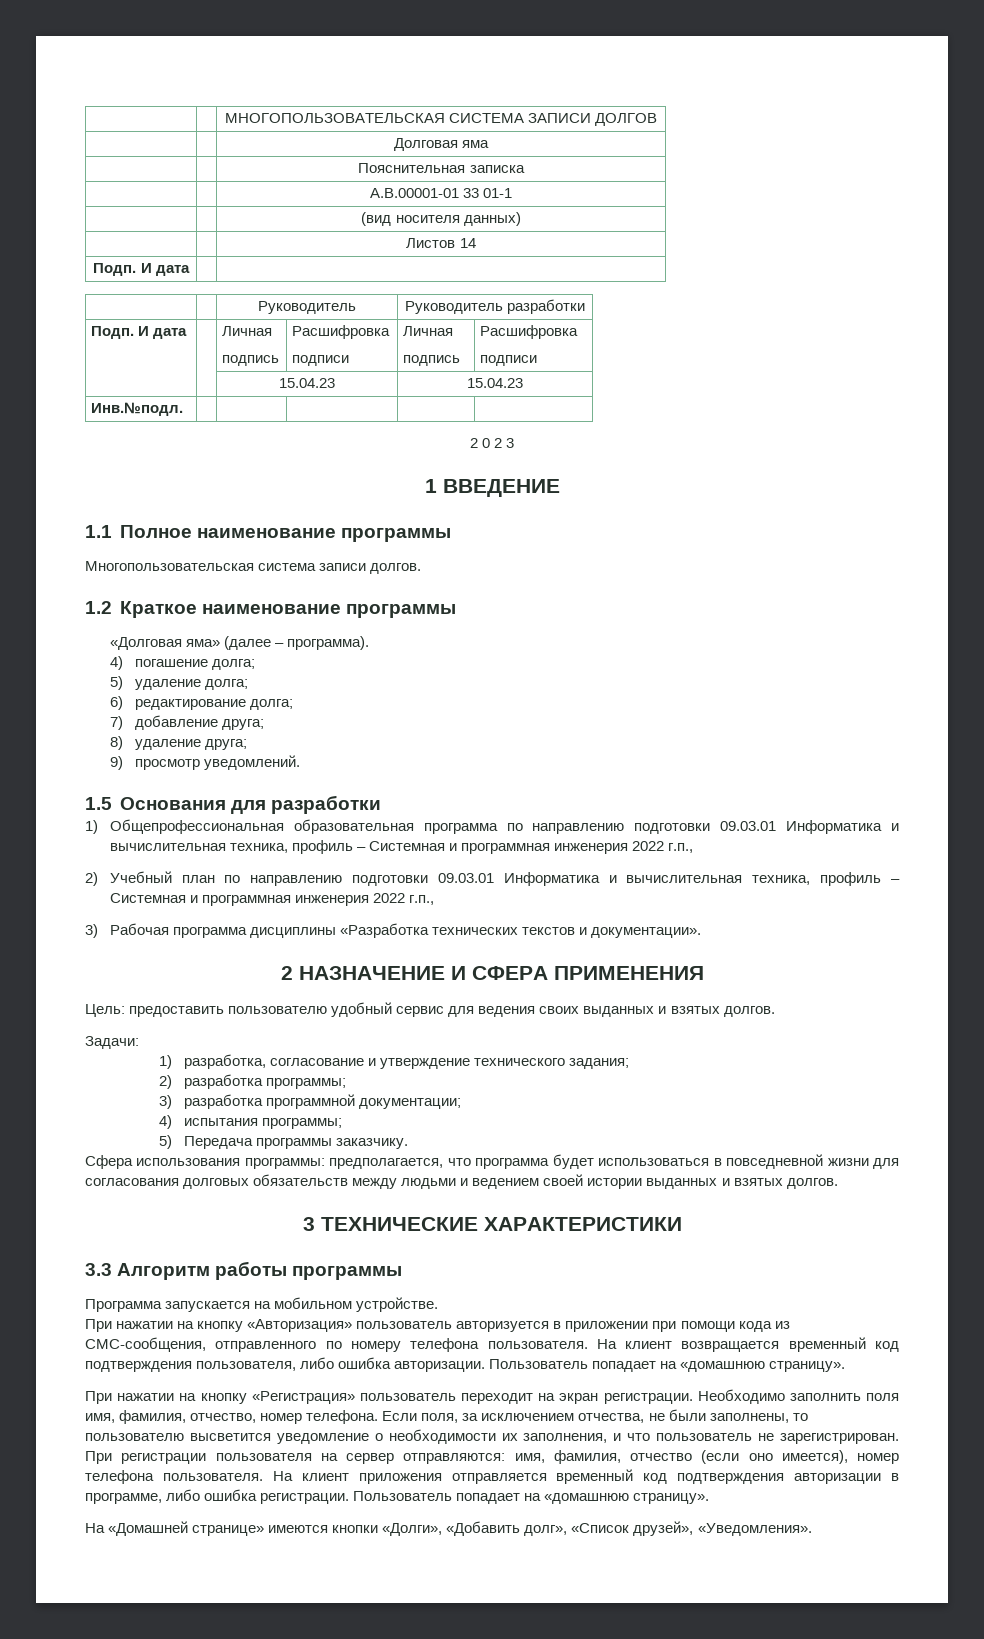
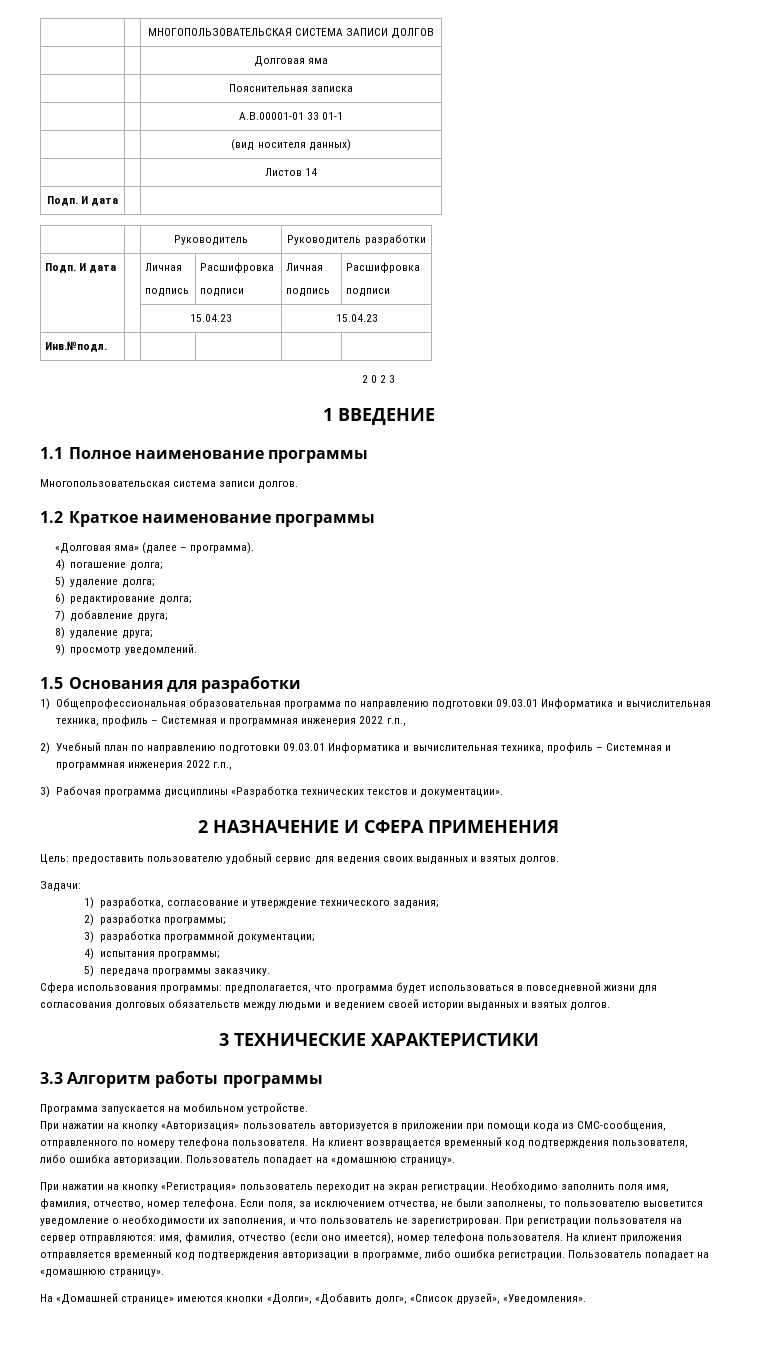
[184,1136,254,1149] Передача -> [99,968,149,977] передача

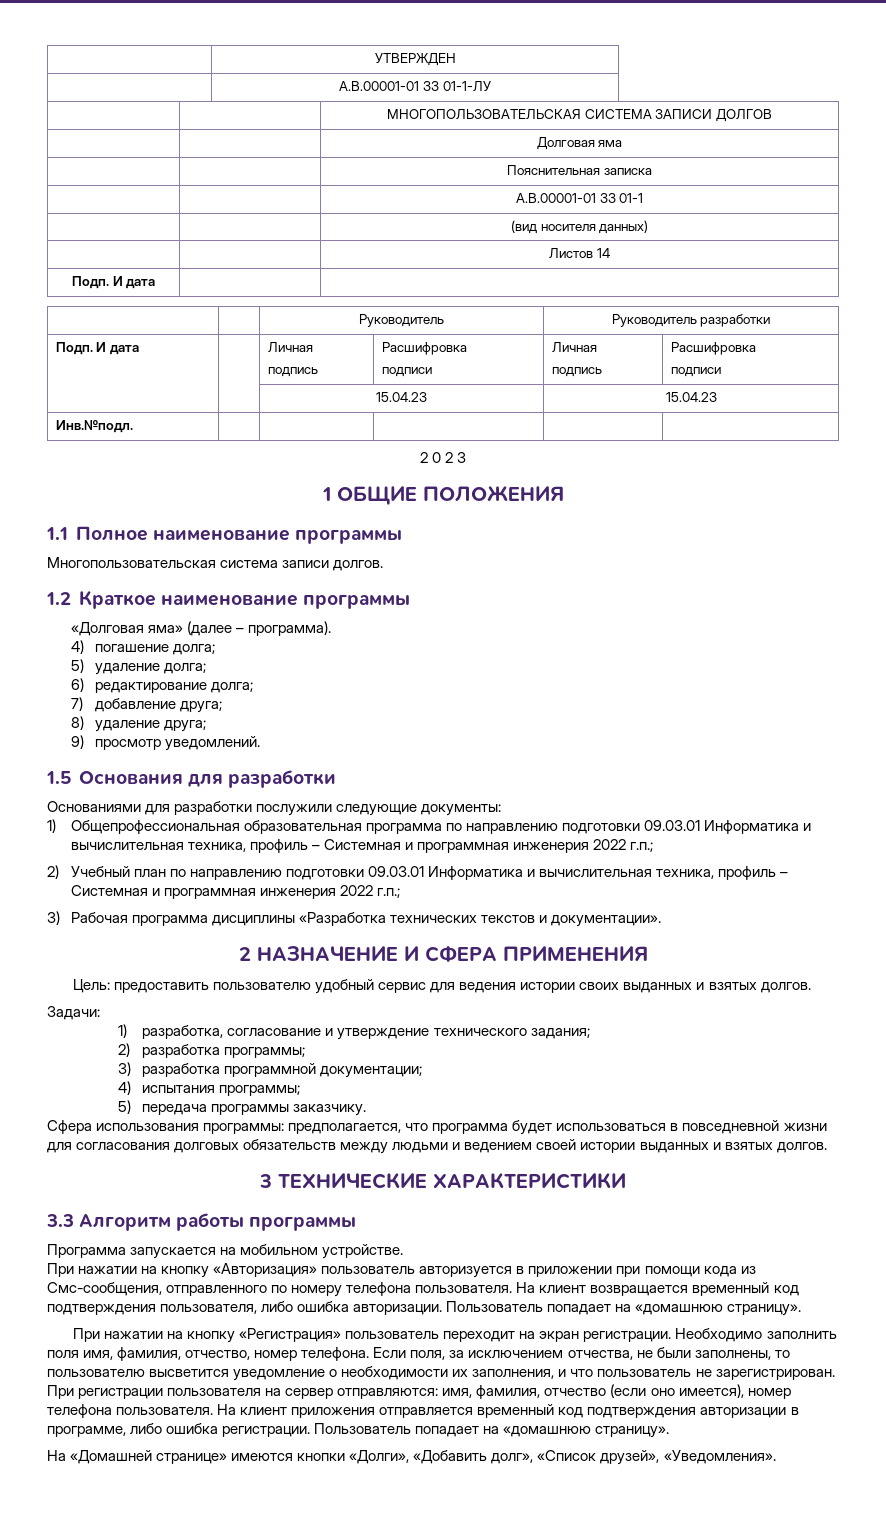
(147, 32) none -> [374,53,456,66] [339,81,491,91] | УТВЕРЖДЕН // | А.В.00001-01 33 01-1-ЛУ //
[337,408,435,425] ВВЕДЕНИЕ -> [336,485,564,505] ОБЩИЕ ПОЛОЖЕНИЯ
(302, 684) none -> [47,801,502,816] // Основаниями для разработки послужили следующие документы:
[386,718,406,726] г.п., -> [630,842,654,852] г.п.;
[213,762,233,770] г.п., -> [377,888,401,898] г.п.;
(380, 860) none -> [520,982,576,993] истории
[577,1120,667,1131] СМС-сообщения, -> [47,1282,162,1296] Смс-сообщения,

